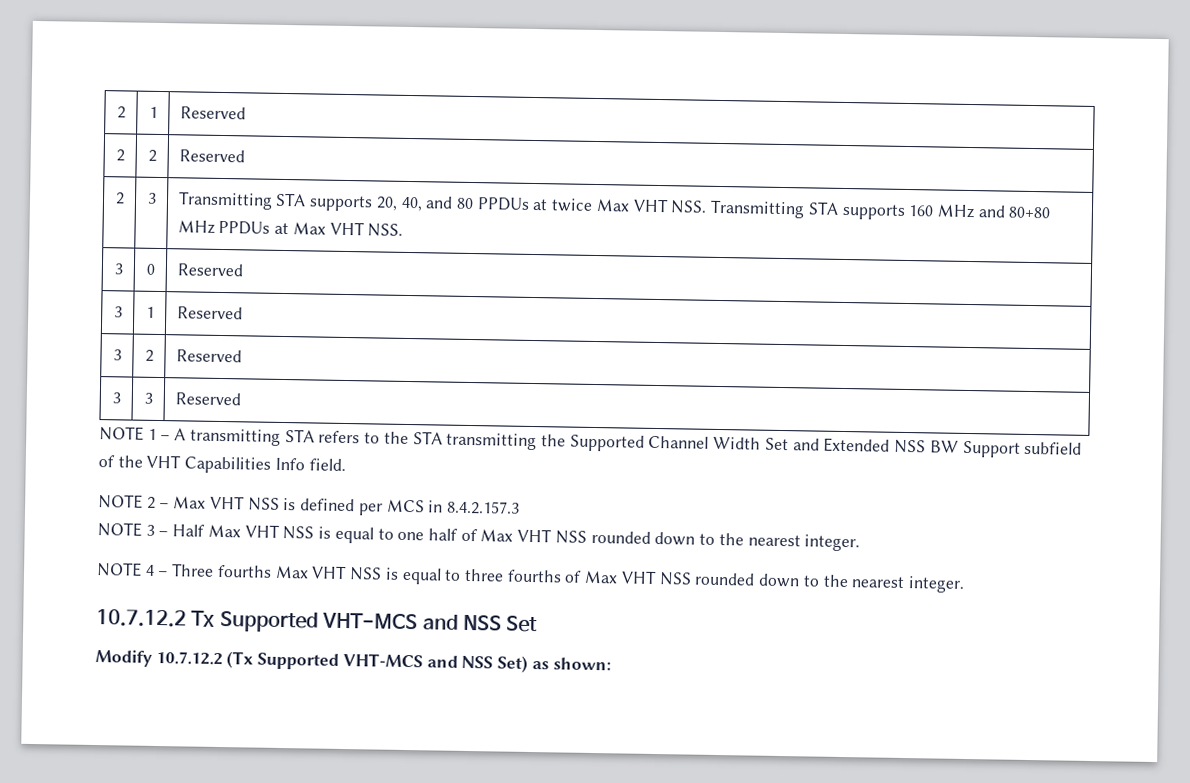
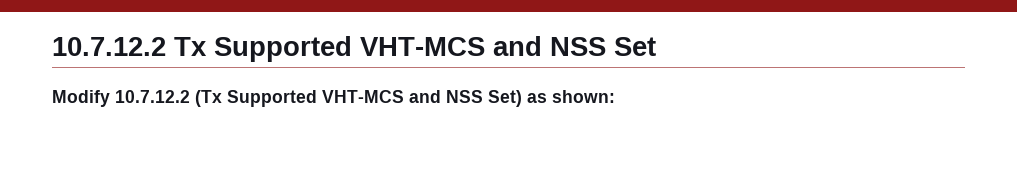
[116,106,126,119] [148,106,158,118] [179,106,246,120] [115,149,125,162] [147,149,157,162] [178,149,245,163] [114,192,125,205] [146,192,157,204] [177,191,1052,220] [177,220,404,237] [113,263,123,275] [145,263,155,275] [176,263,243,277] [113,306,123,318] [145,306,155,318] [176,306,243,320] [112,349,122,361] [144,349,154,362] [175,349,242,363] [111,392,121,404] [143,392,153,404] [174,392,241,406] [99,426,1083,458] [98,454,346,474] [98,494,520,516] [97,522,861,552] [96,562,965,593] 2 | 1 | Reserved // 2 | 2 | Reserved // 2 | 3 | Transmitting STA supports 20, 40, and 80 PPDUs at twice Max VHT NSS. Transmitting STA supports 160 MHz and 80+80 MHz PPDUs at Max VHT NSS. // 3 | 0 | Reserved // 3 | 1 | Reserved // 3 | 2 | Reserved // 3 | 3 | Reserved // NOTE 1 – A transmitting STA refers to the STA transmitting the Supported Channel Width Set and Extended NSS BW Support subfield of the VHT Capabilities Info field. // NOTE 2 – Max VHT NSS is defined per MCS in 8.4.2.157.3 // NOTE 3 – Half Max VHT NSS is equal to one half of Max VHT NSS rounded down to the nearest integer. // NOTE 4 – Three fourths Max VHT NSS is equal to three fourths of Max VHT NSS rounded down to the nearest integer. // -> (52, 46) none

